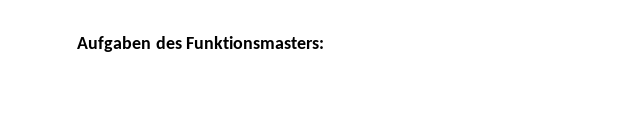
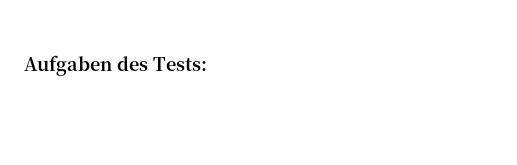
[186,36,325,49] Funktionsmasters: -> [153,57,207,71] Tests:

